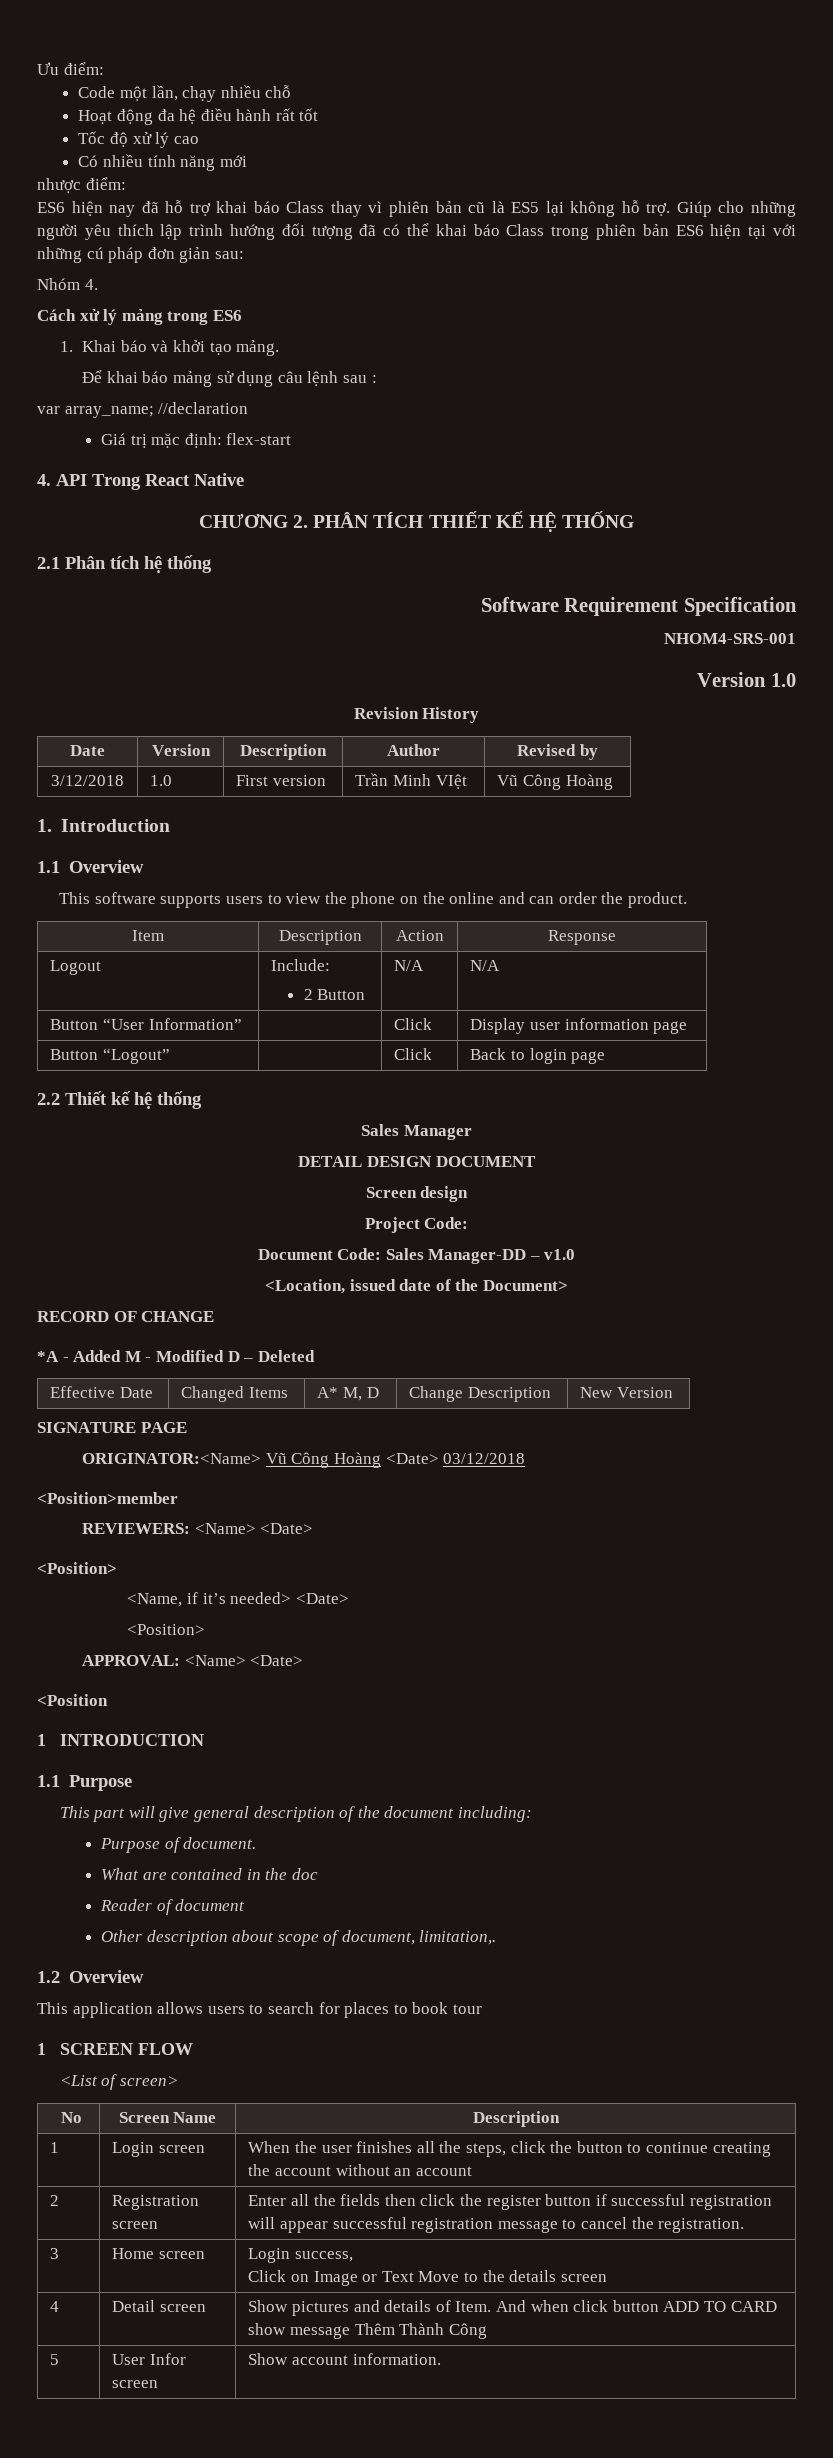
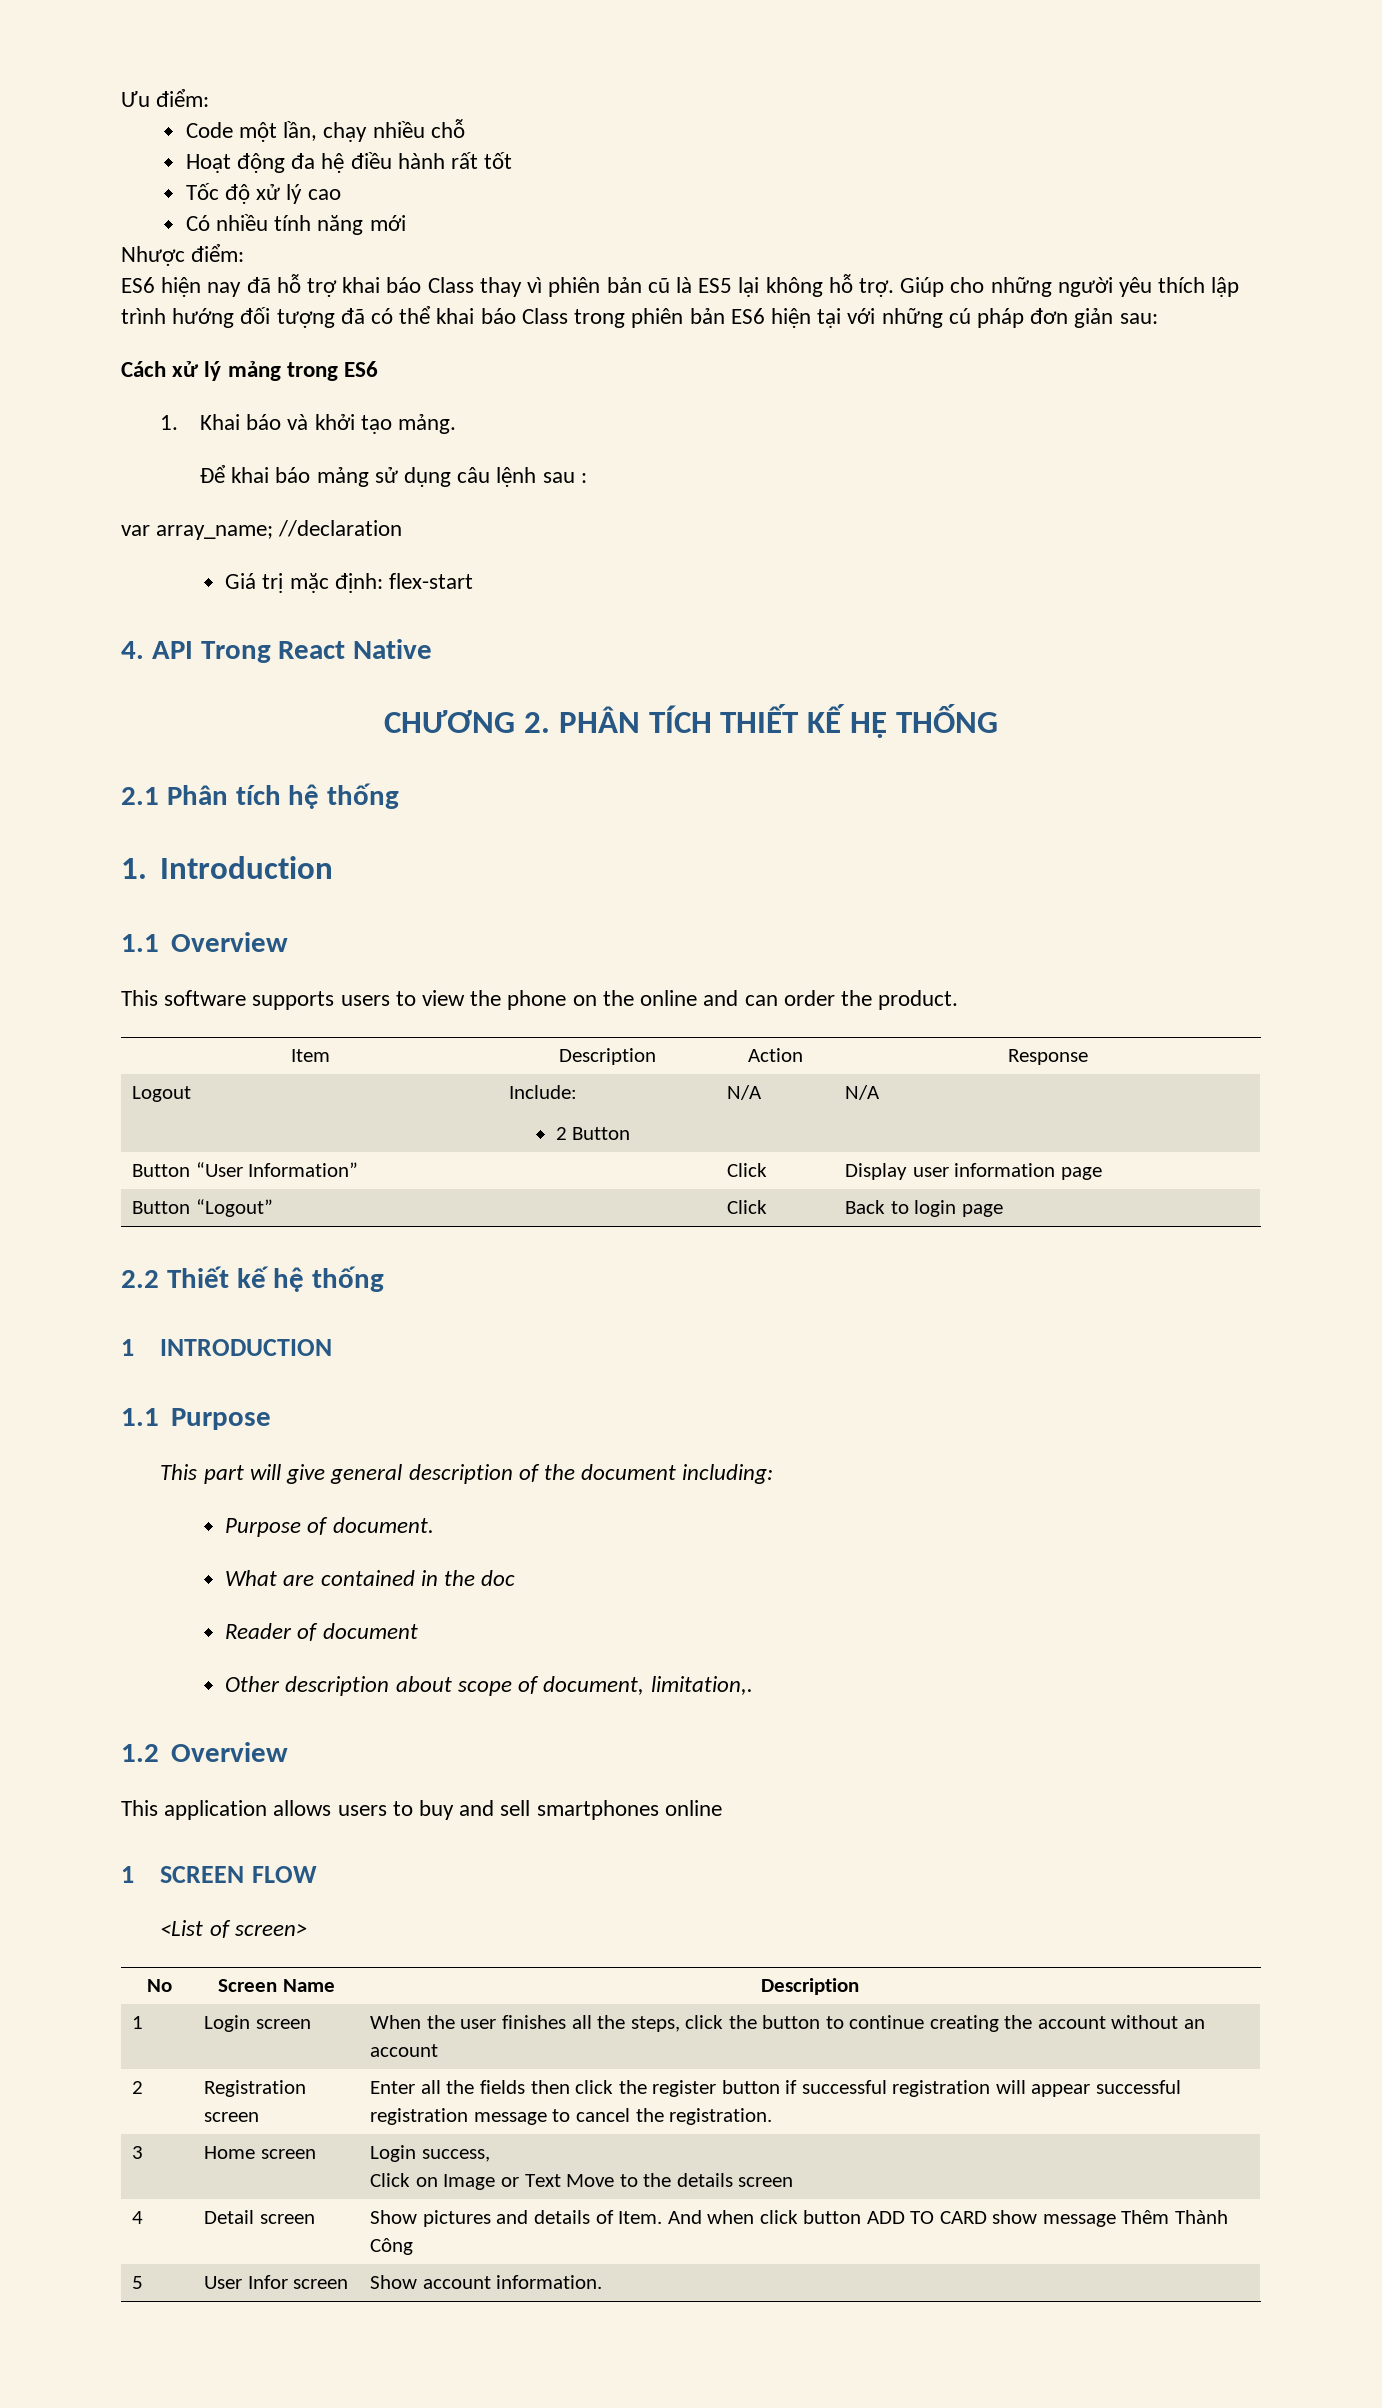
[37,178,81,193] nhược -> [121,246,185,266] Nhược
[37,278,98,290] // Nhóm 4. -> (1158, 318) none
[480,597,797,616] [664,633,796,644] [697,672,796,687] [353,707,480,723] [70,745,105,756] [151,744,211,756] [240,744,327,760] [387,744,440,756] [517,744,598,760] [51,775,124,786] [150,775,173,786] [236,775,327,786] [355,773,467,789] [497,774,613,790] // Software Requirement Specification // NHOM4-SRS-001 // Version 1.0 // Revision History // Date | Version | Description | Author | Revised by // 3/12/2018 | 1.0 | First version | Trần Minh VIệt | Vũ Công Hoàng -> (400, 796) none
[361,1124,472,1140] [298,1156,536,1167] [365,1186,469,1202] [364,1217,469,1233] [257,1248,576,1264] [265,1279,568,1294] [37,1311,215,1322] [37,1350,315,1362] [50,1386,154,1398] [181,1386,289,1402] [317,1387,379,1401] [409,1386,552,1402] [580,1387,674,1398] [37,1422,187,1433] [82,1452,526,1468] [37,1492,178,1504] [82,1523,314,1534] [37,1562,117,1574] [127,1592,349,1607] [127,1624,206,1635] [82,1655,304,1666] [37,1694,108,1706] // Sales Manager // DETAIL DESIGN DOCUMENT // Screen design // Project Code: // Document Code: Sales Manager-DD – v1.0 // <Location, issued date of the Document> // RECORD OF CHANGE // *A - Added M - Modified D – Deleted // Effective Date | Changed Items | A* M, D | Change Description | New Version // SIGNATURE PAGE // ORIGINATOR:<Name> Vũ Công Hoàng <Date> 03/12/2018 // <Position>member // REVIEWERS: <Name> <Date> // <Position> // <Name, if it’s needed> <Date> // <Position> // APPROVAL: <Name> <Date> // <Position -> (385, 1279) none
[267,2002,482,2018] search for places to book tour -> [419,1800,722,1820] buy and sell smartphones online

